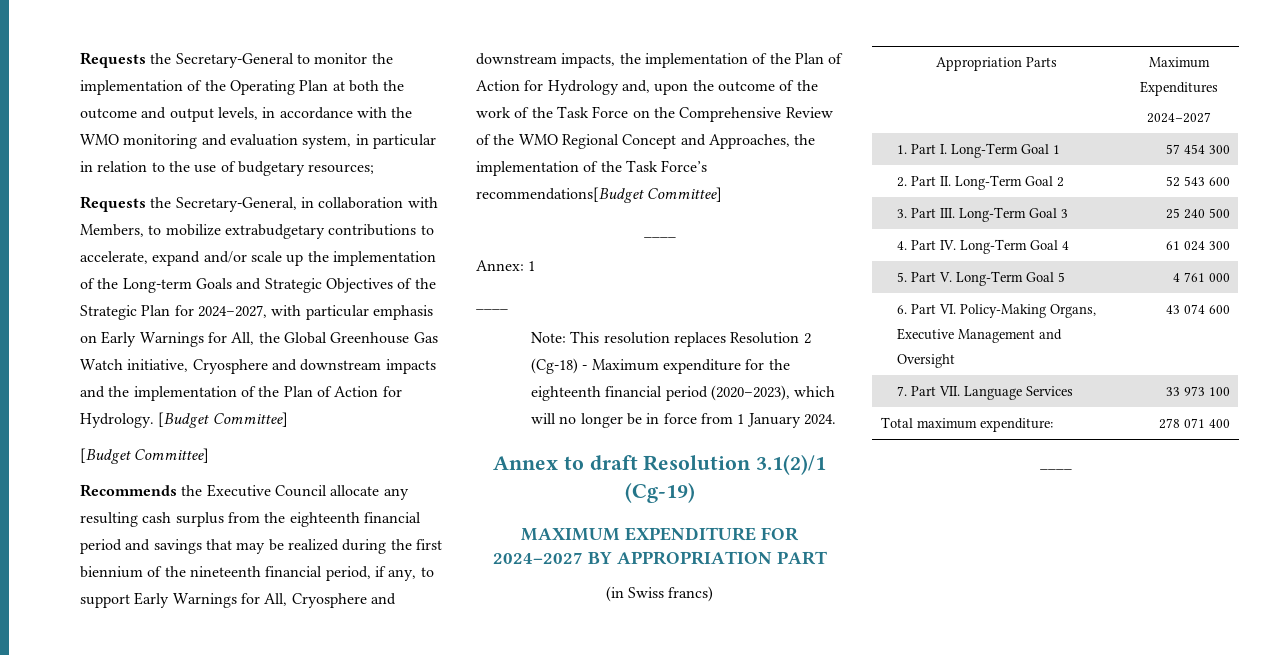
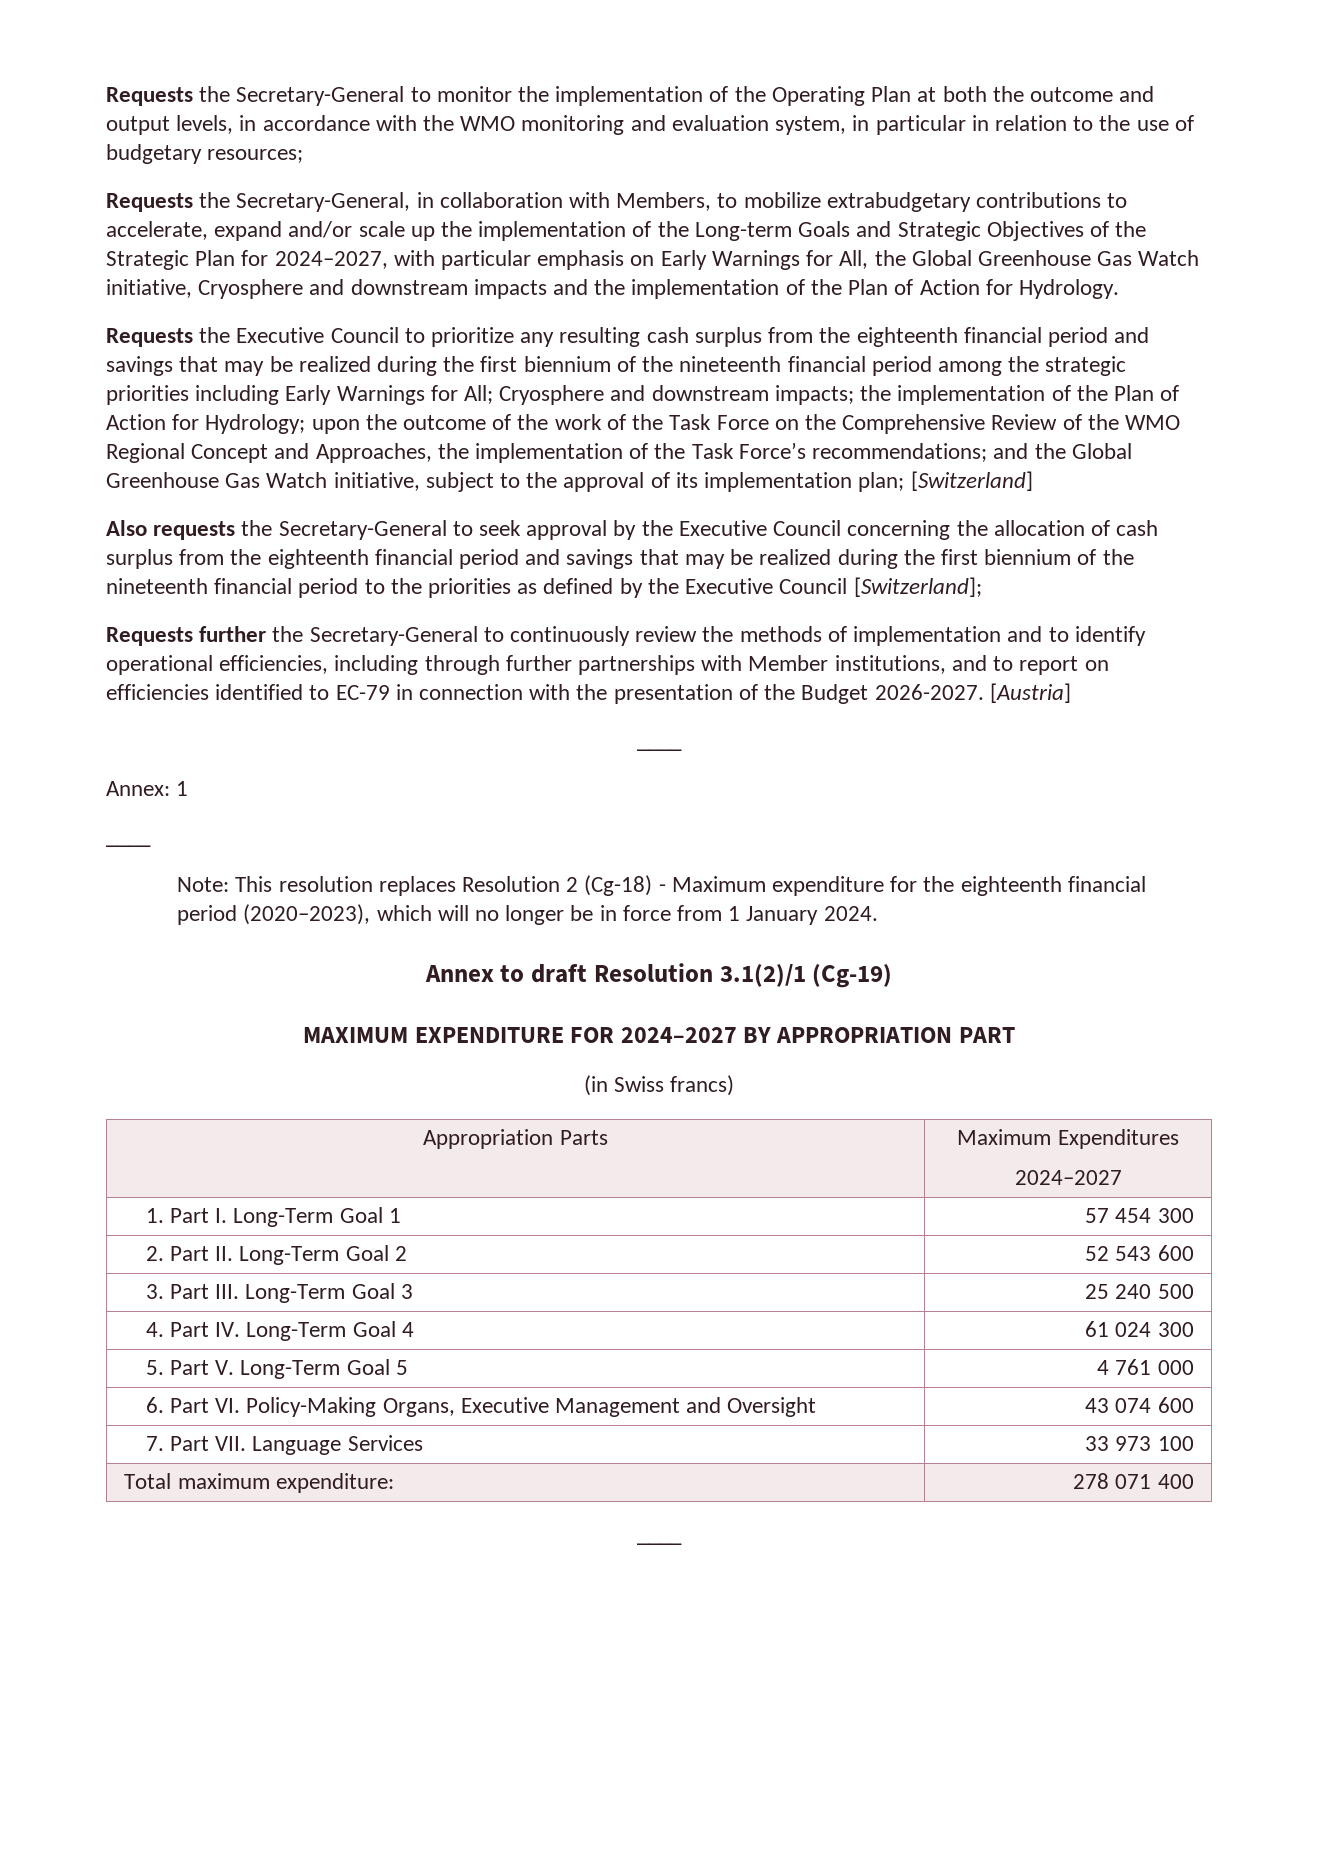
[158,412,288,428] [80,448,210,464] [80,484,380,497] [Budget Committee] // [Budget Committee] // Recommends the Executive Council allocate -> [106,327,515,347] // Requests the Executive Council to prioritize
[325,566,434,581] [80,592,396,608] [476,53,844,68] [476,80,650,95] period, if any, to support Early Warnings for All, Cryosphere and downstream impacts, the implementation of the Plan of Action for Hydrology and, -> [871,356,1127,376] [106,385,1180,405] [106,414,306,434] period among the strategic priorities including Early Warnings for All; Cryosphere and downstream impacts; the implementation of the Plan of Action for Hydrology;
[476,187,723,203] recommendations[Budget Committee] -> [812,443,1132,462] [106,471,1033,492] [106,520,1159,540] [106,549,1134,569] [106,577,982,598] [106,626,1146,646] [106,655,1109,675] [106,683,1071,704] recommendations; and the Global Greenhouse Gas Watch initiative, subject to the approval of its implementation plan; [Switzerland] // Also requests the Secretary-General to seek approval by the Executive Council concerning the allocation of cash surplus from the eighteenth financial period and savings that may be realized during the first biennium of the nineteenth financial period to the priorities as defined by the Executive Council [Switzerland]; // Requests further the Secretary-General to continuously review the methods of implementation and to identify operational efficiencies, including through further partnerships with Member institutions, and to report on efficiencies identified to EC-79 in connection with the presentation of the Budget 2026-2027. [Austria]

